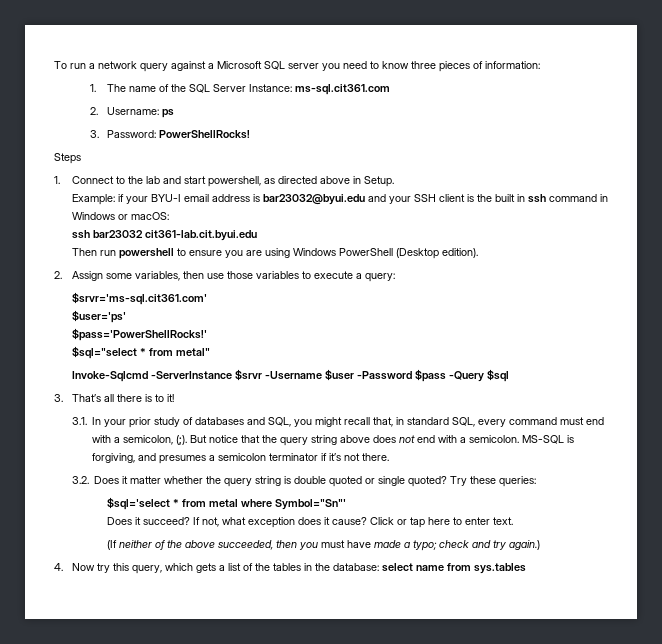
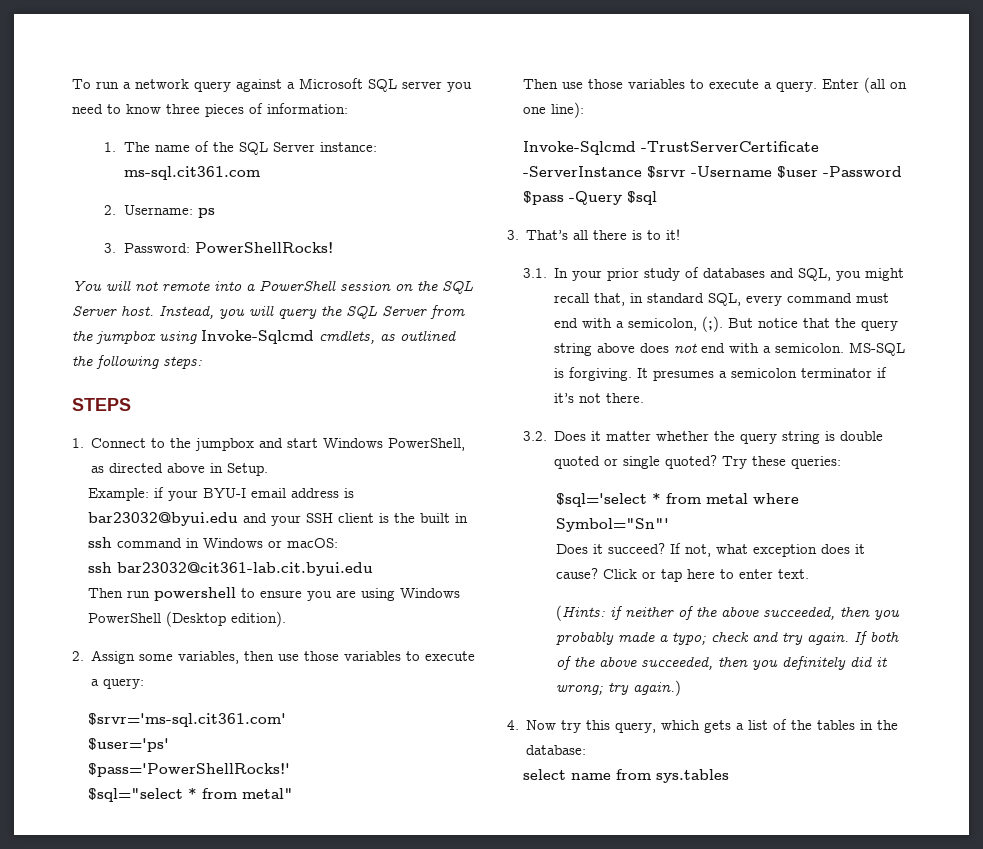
[249,84,293,92] Instance: -> [319,142,377,152] instance:
[54,153,81,164] Steps -> [72,280,474,294] [72,305,465,319] [72,330,456,344] [72,355,202,369] [72,398,131,411] You will not remote into a PowerShell session on the SQL Server host. Instead, you will query the SQL Server from the jumpbox using Invoke-Sqlcmd cmdlets, as outlined the following steps: // STEPS
[145,176,160,184] lab -> [195,438,255,451] jumpbox
[207,176,261,187] powershell, -> [323,438,466,451] Windows PowerShell,
[92,230,257,241] bar23032 cit361-lab.cit.byui.edu -> [117,562,374,576] bar23032@cit361-lab.cit.byui.edu
[71,371,148,382] // Invoke-Sqlcmd -> [523,77,908,93] [523,102,585,118] [523,141,820,155] // Then use those variables to execute a query. Enter (all on one line): // Invoke-Sqlcmd -TrustServerCertificate
[92,453,157,463] forgiving, and -> [569,367,649,381] forgiving. It
[107,540,118,550] (If -> [555,605,623,621] (Hints: if
[321,540,372,548] must have -> [555,631,614,645] probably
(507, 545) none -> [806,631,899,645] [555,656,887,670] [555,682,629,695] again. If both of the above succeeded, then you definitely did it wrong; try
(379, 567) none -> (587, 750) //

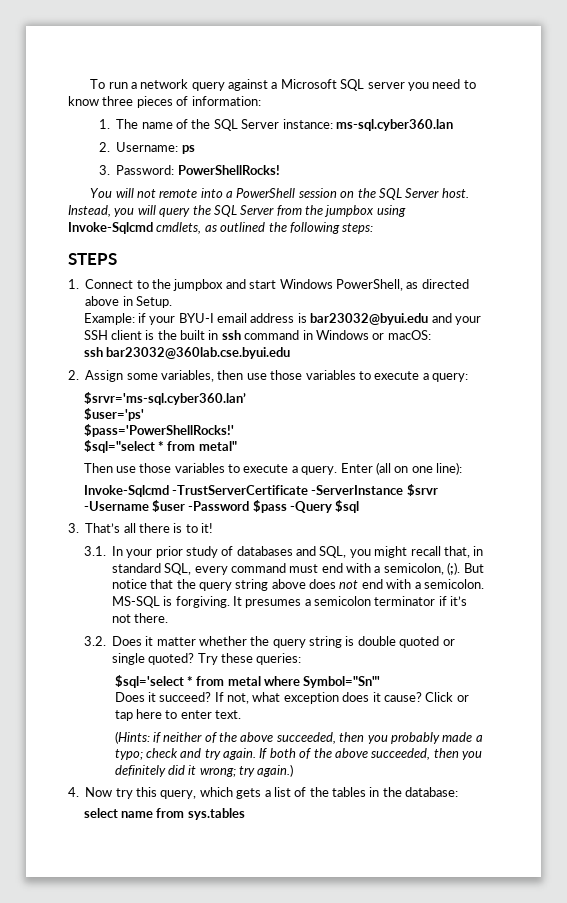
[123,166,260,180] ms-sql.cit361.com -> [335,119,453,131] ms-sql.cyber360.lan
[117,562,374,576] [88,587,461,601] [88,611,287,627] bar23032@cit361-lab.cit.byui.edu // Then run powershell to ensure you are using Windows PowerShell (Desktop edition). -> [105,347,290,359] bar23032@360lab.cse.byui.edu
[88,713,287,727] $srvr='ms-sql.cit361.com' -> [83,392,246,405] $srvr='ms-sql.cyber360.lan’

